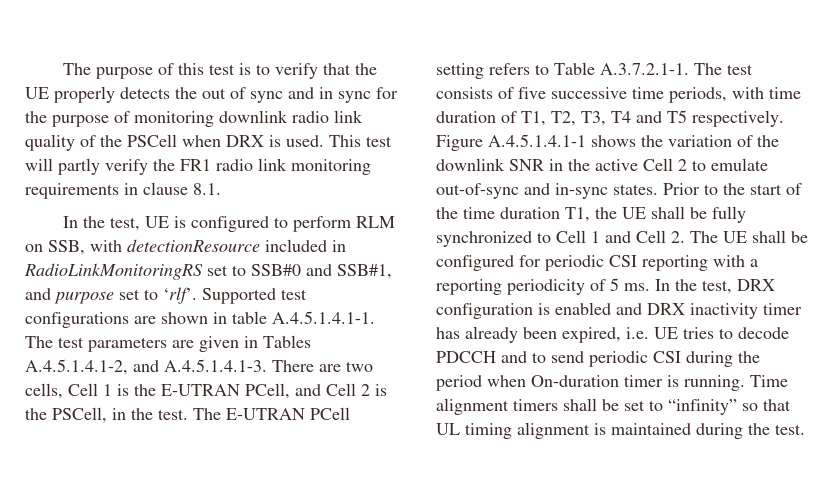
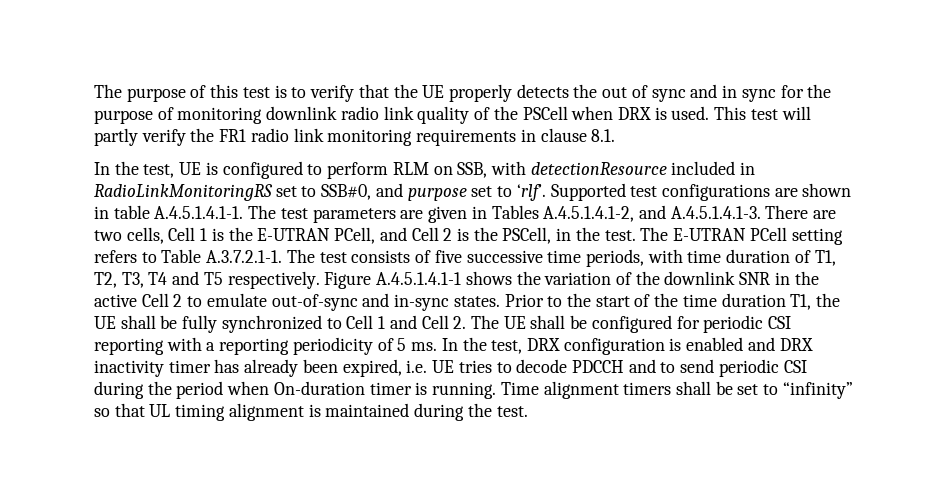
[251,264,392,279] SSB#0 and SSB#1, -> [321,184,372,200] SSB#0,

